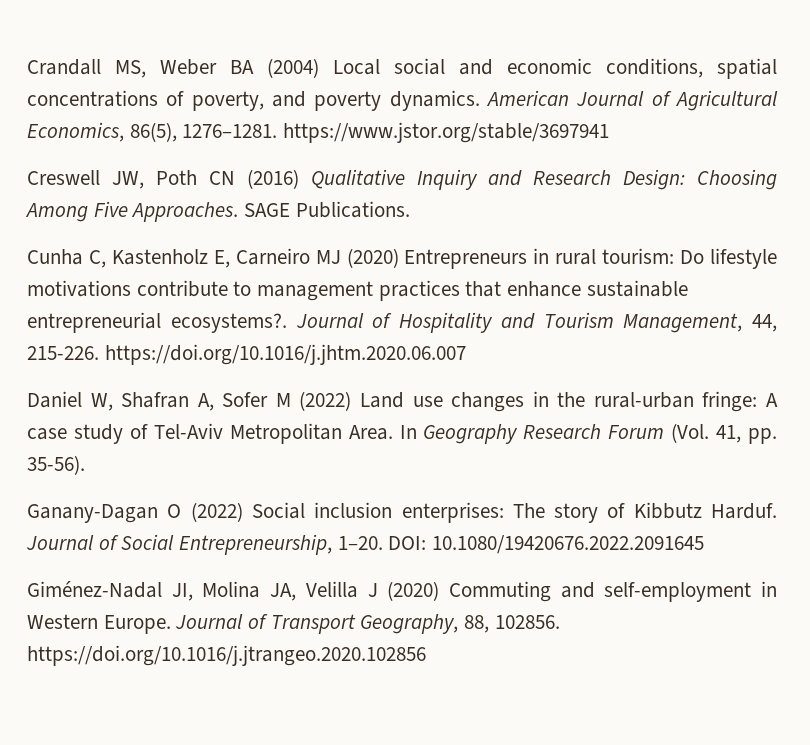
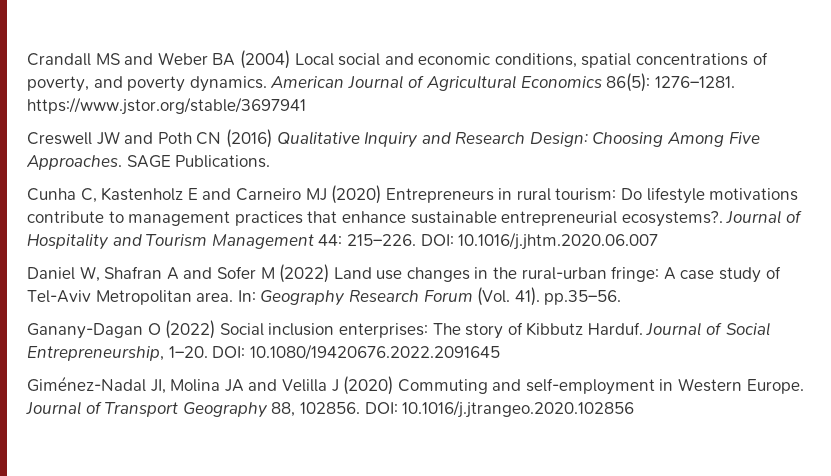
[115,60,146,78] MS, -> [95,53,154,65] MS and
[27,122,177,142] Economics, 86(5), -> [520,73,651,92] Economics 86(5):
[112,171,144,189] JW, -> [96,131,154,145] JW and
[213,250,230,268] E, -> [187,188,232,200] E and
[623,313,777,333] [27,344,466,365] Management, 44, 215-226. https://doi.org/10.1016/j.jhtm.2020.06.007 -> [211,232,659,250] Management 44: 215–226. DOI: 10.1016/j.jhtm.2020.06.007
[197,393,214,411] A, -> [166,267,213,280] A and
[348,425,417,440] Area. In -> [196,290,256,302] area. In:
[716,425,777,444] [27,455,85,475] 41, pp. 35-56). -> [514,287,622,306] 41). pp.35–56.
[270,583,297,601] JA, -> [224,379,278,392] JA and
[360,614,459,634] Geography, -> [182,402,268,418] Geography
[27,645,426,666] https://doi.org/10.1016/j.jtrangeo.2020.102856 -> [364,400,635,418] DOI: 10.1016/j.jtrangeo.2020.102856

